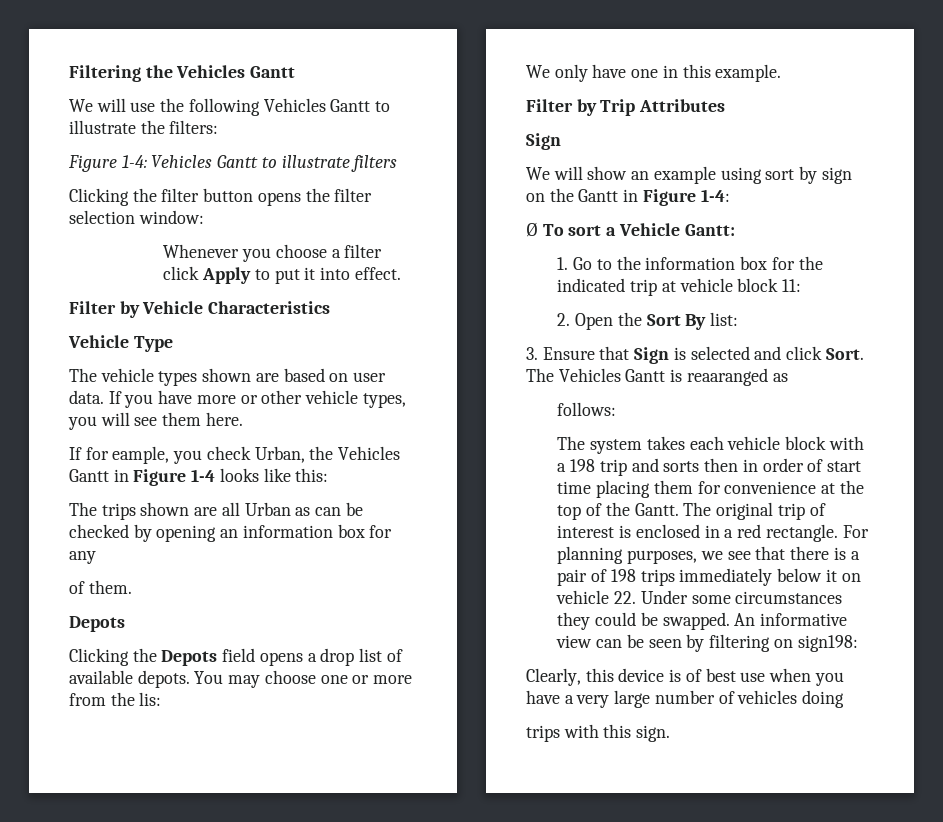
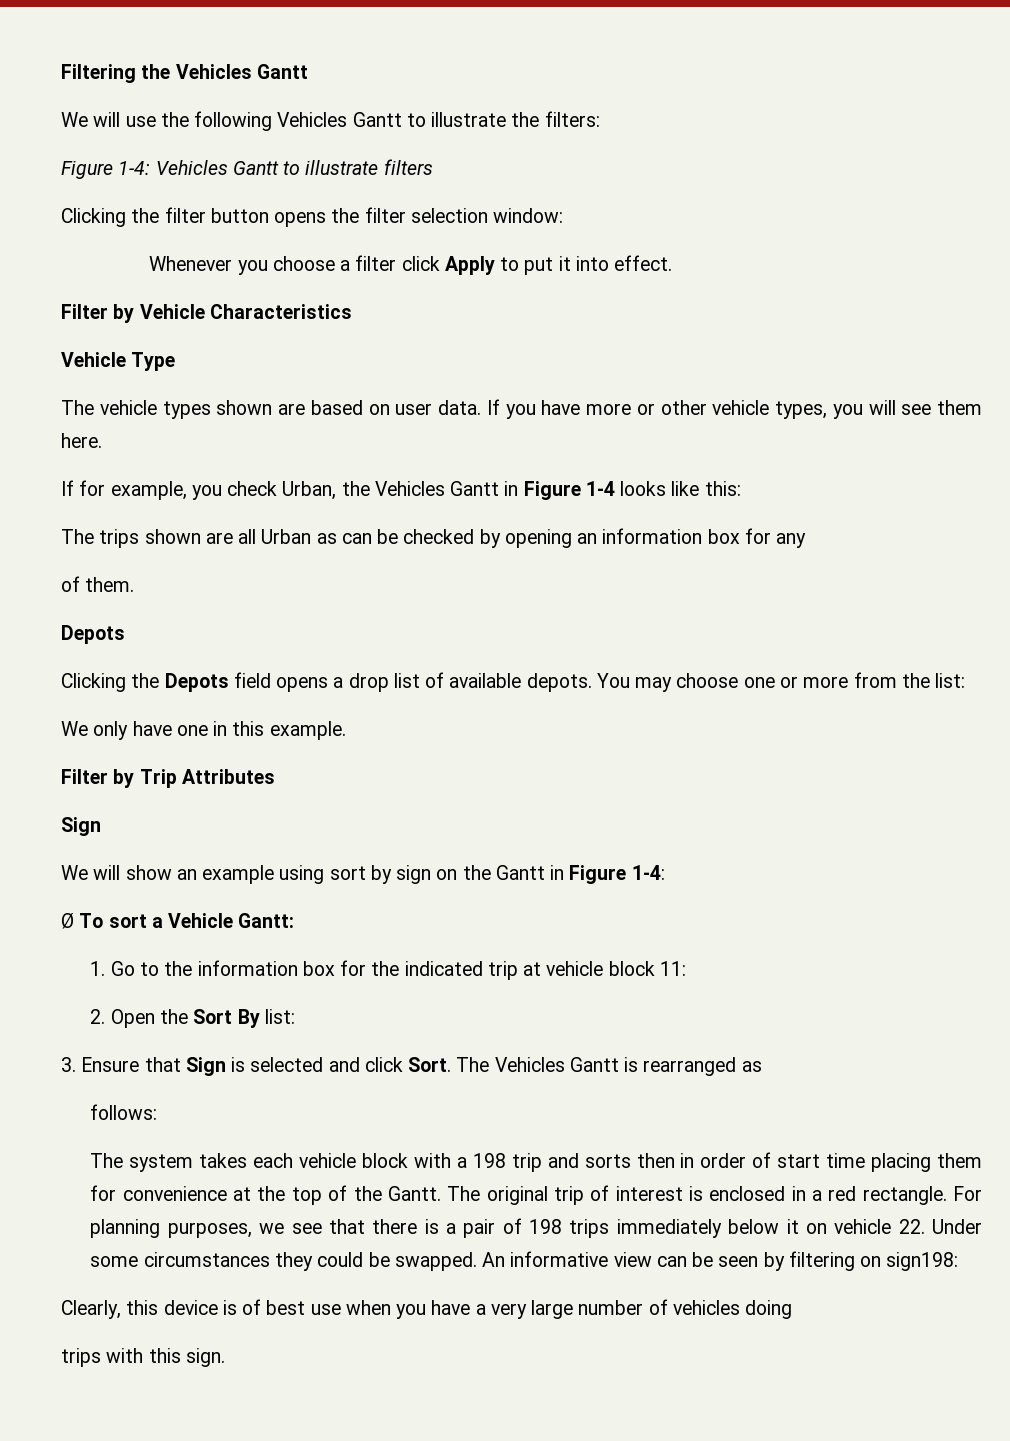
[112,446,170,464] eample, -> [110,481,187,500] example,
[139,692,162,706] lis: -> [935,673,966,688] list:
[686,368,768,386] reaaranged -> [643,1057,737,1076] rearranged

